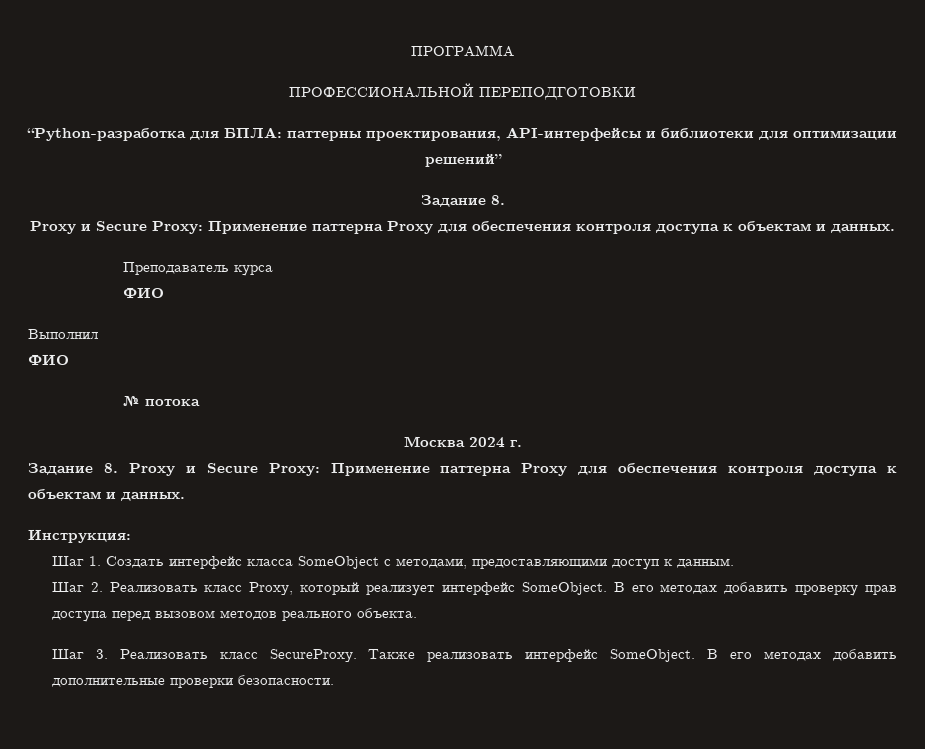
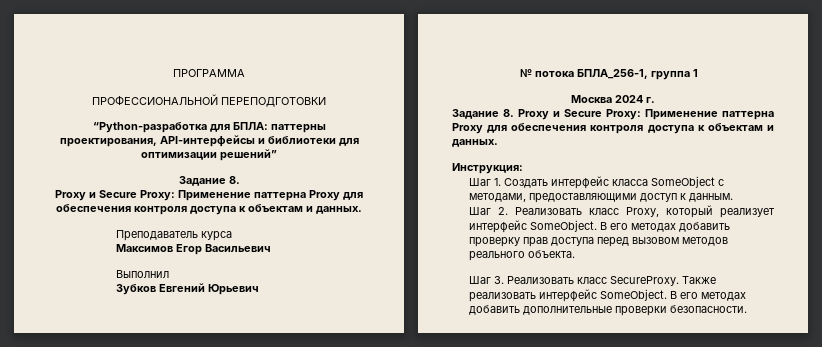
[123,287,165,299] [28,329,98,339] [28,354,69,366] ФИО // Выполнил // ФИО -> [116,244,272,255] [116,270,170,278] [116,283,260,295] Максимов Егор Васильевич // Выполнил // Зубков Евгений Юрьевич
(201, 402) none -> [577,69,699,80] БПЛА_256-1, группа 1

